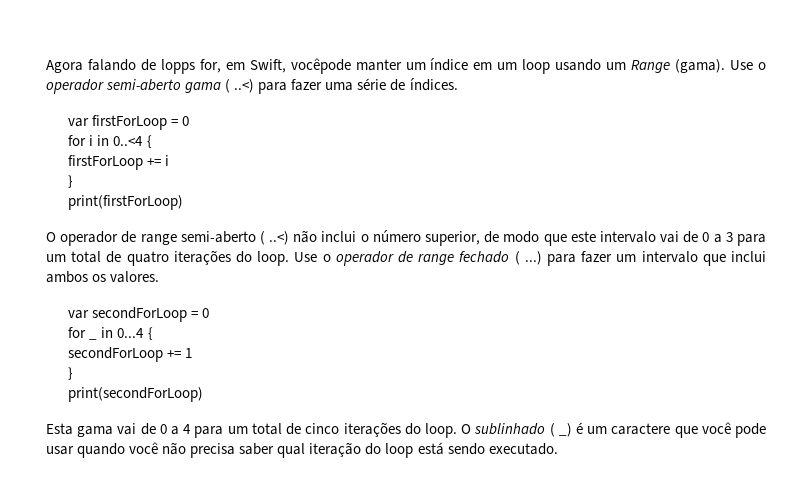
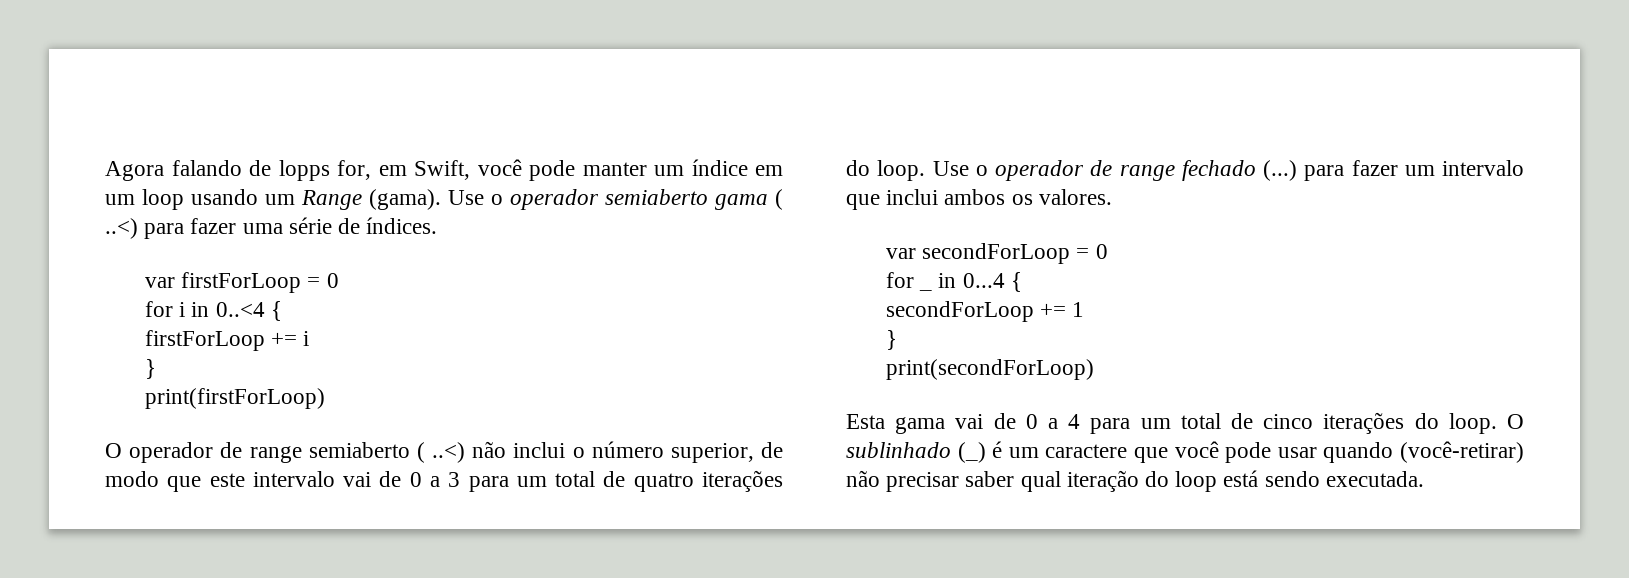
[290,58,351,74] vocêpode -> [477,159,575,181] você pode
[106,79,182,91] semi-aberto -> [605,189,708,205] semiaberto
[180,231,256,243] semi-aberto -> [308,442,410,458] semiaberto
[514,251,542,265] ( ...) -> [1263,160,1297,181] (...)
[549,423,572,437] ( _) -> [957,442,986,463] (_)
[129,442,236,458] você não precisa -> [1400,441,1524,463] [846,470,960,492] (você-retirar) não precisar
[488,443,558,455] executado. -> [1325,471,1424,487] executada.

